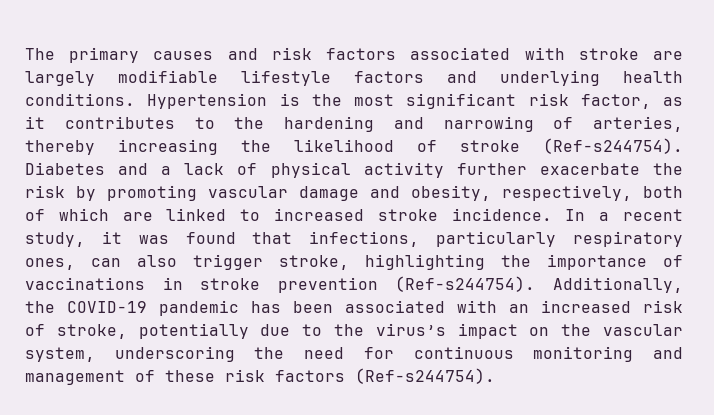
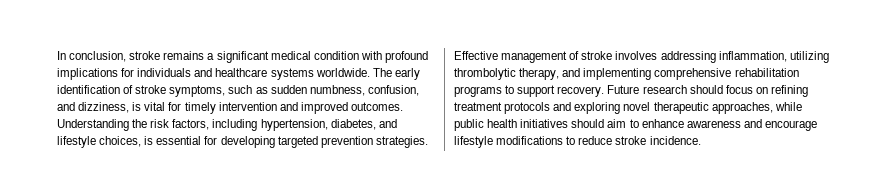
[25,47,683,63] [25,70,683,86] [25,93,683,109] [25,116,683,132] [25,138,683,155] [25,162,683,178] [25,185,683,201] [25,208,683,221] [25,231,683,247] [25,254,683,270] [25,276,683,293] [25,300,683,316] [25,323,683,339] [25,346,683,362] [25,368,495,385] The primary causes and risk factors associated with stroke are largely modifiable lifestyle factors and underlying health conditions. Hypertension is the most significant risk factor, as it contributes to the hardening and narrowing of arteries, thereby increasing the likelihood of stroke (Ref-s244754). Diabetes and a lack of physical activity further exacerbate the risk by promoting vascular damage and obesity, respectively, both of which are linked to increased stroke incidence. In a recent study, it was found that infections, particularly respiratory ones, can also trigger stroke, highlighting the importance of vaccinations in stroke prevention (Ref-s244754). Additionally, the COVID-19 pandemic has been associated with an increased risk of stroke, potentially due to the virus’s impact on the vascular system, underscoring the need for continuous monitoring and management of these risk factors (Ref-s244754). -> [57,51,428,63] [57,68,420,80] [57,85,419,97] [57,102,403,114] [57,119,397,131] [57,136,428,148] [454,51,829,63] [454,68,799,80] [454,85,808,97] [454,102,802,114] [454,119,817,131] [454,136,701,148] In conclusion, stroke remains a significant medical condition with profound implications for individuals and healthcare systems worldwide. The early identification of stroke symptoms, such as sudden numbness, confusion, and dizziness, is vital for timely intervention and improved outcomes. Understanding the risk factors, including hypertension, diabetes, and lifestyle choices, is essential for developing targeted prevention strategies. Effective management of stroke involves addressing inflammation, utilizing thrombolytic therapy, and implementing comprehensive rehabilitation programs to support recovery. Future research should focus on refining treatment protocols and exploring novel therapeutic approaches, while public health initiatives should aim to enhance awareness and encourage lifestyle modifications to reduce stroke incidence.

